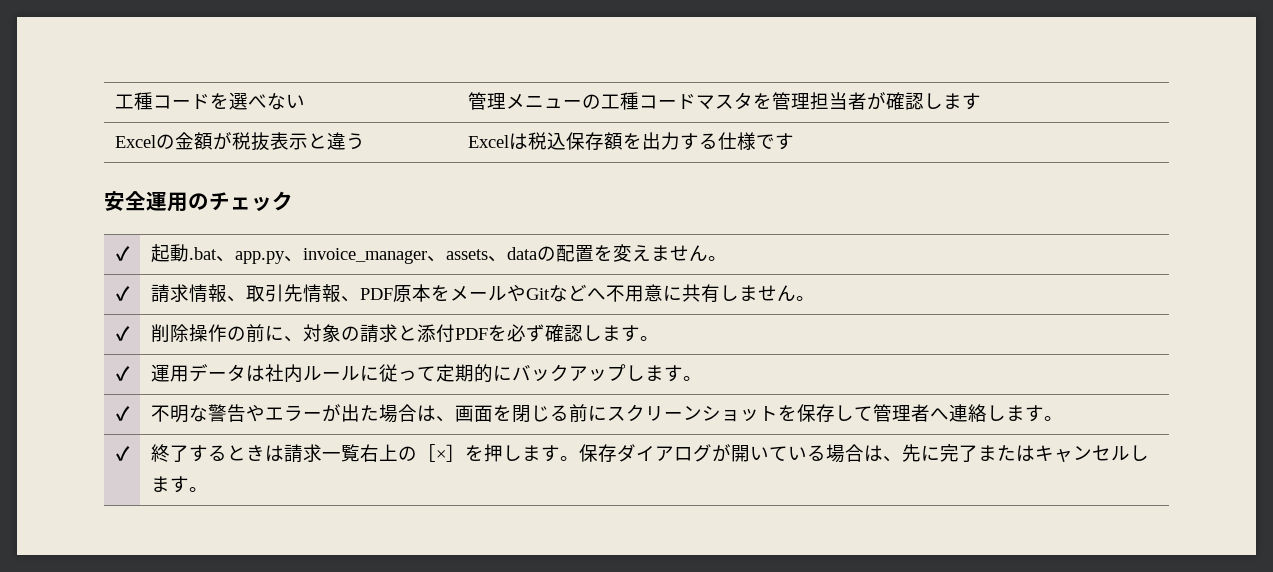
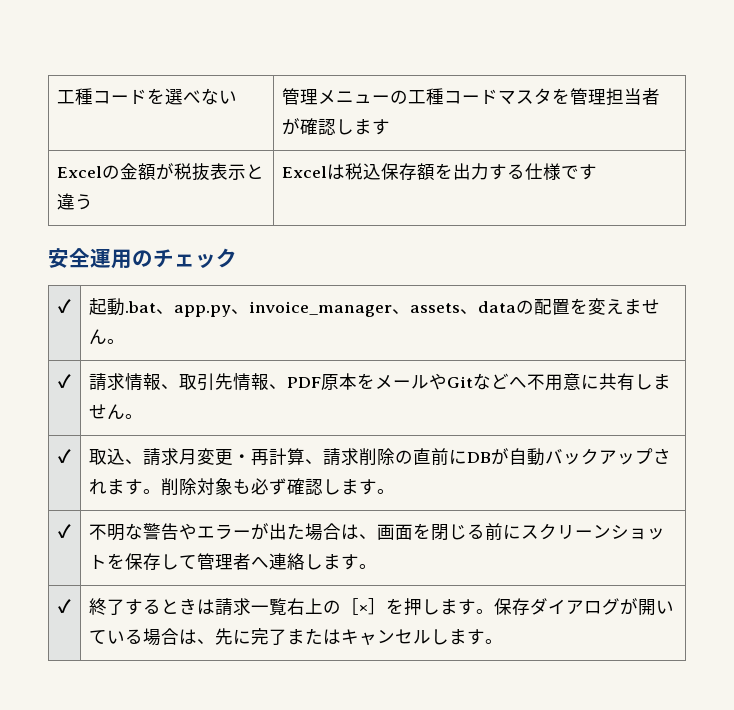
[151,324,660,343] [116,366,130,381] [151,364,627,383] 削除操作の前に、対象の請求と添付PDFを必ず確認します。 // ✓ | 運用データは社内ルールに従って定期的にバックアップ -> [89,448,672,466] [89,478,324,495] 取込、請求月変更・再計算、請求削除の直前にDBが自動バックアップされます。削除対象も必ず確認

